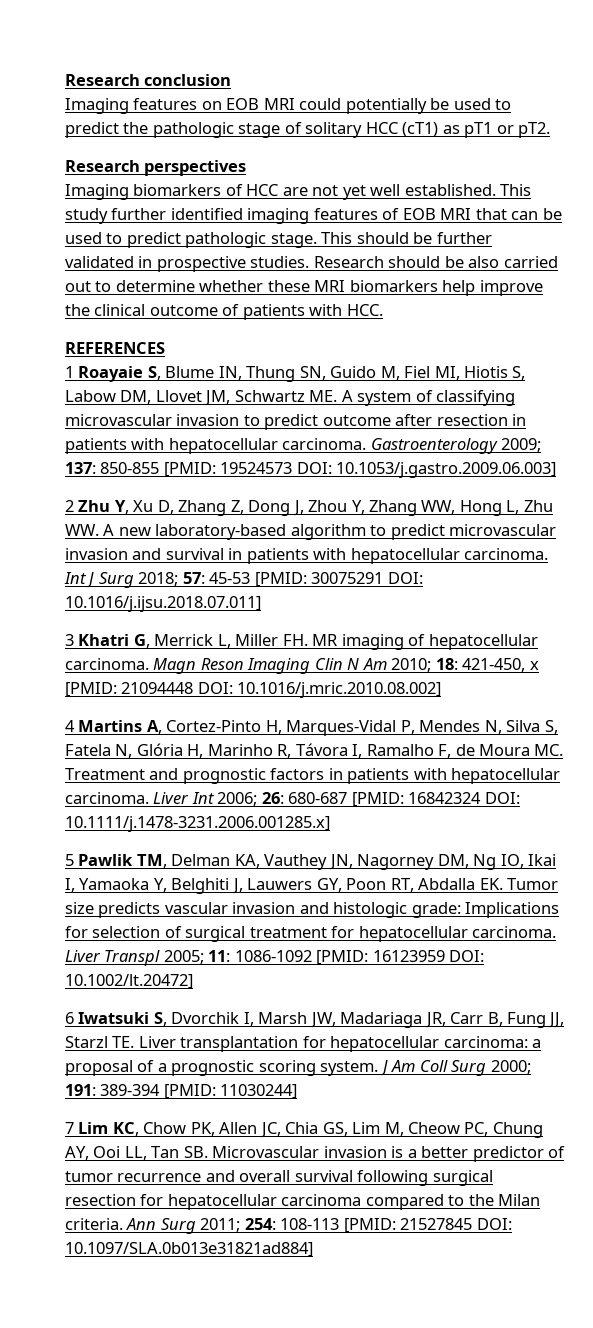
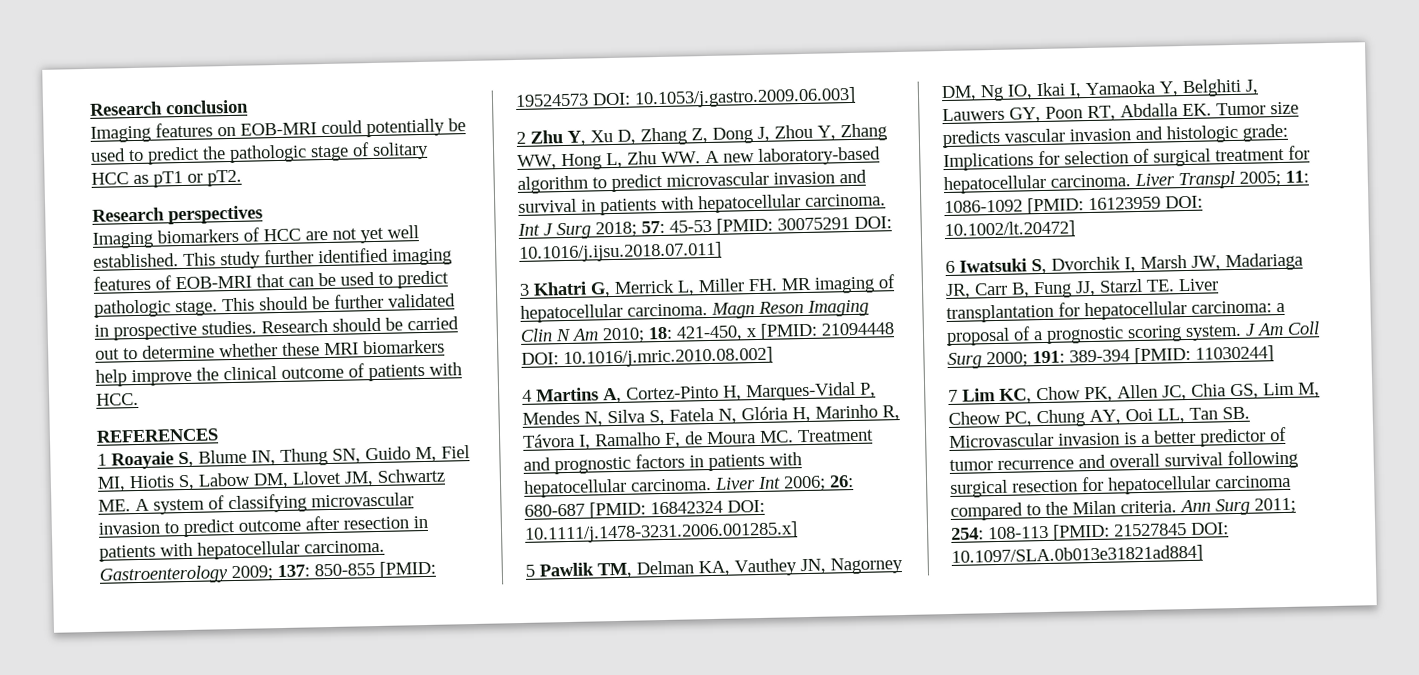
[226,98,295,110] EOB MRI -> [240,122,317,136] EOB-MRI
[402,122,439,137] (cT1) -> (129, 178) none
[402,208,472,220] EOB MRI -> [175,275,252,290] EOB-MRI
[468,256,500,268] also -> (403, 324) none

